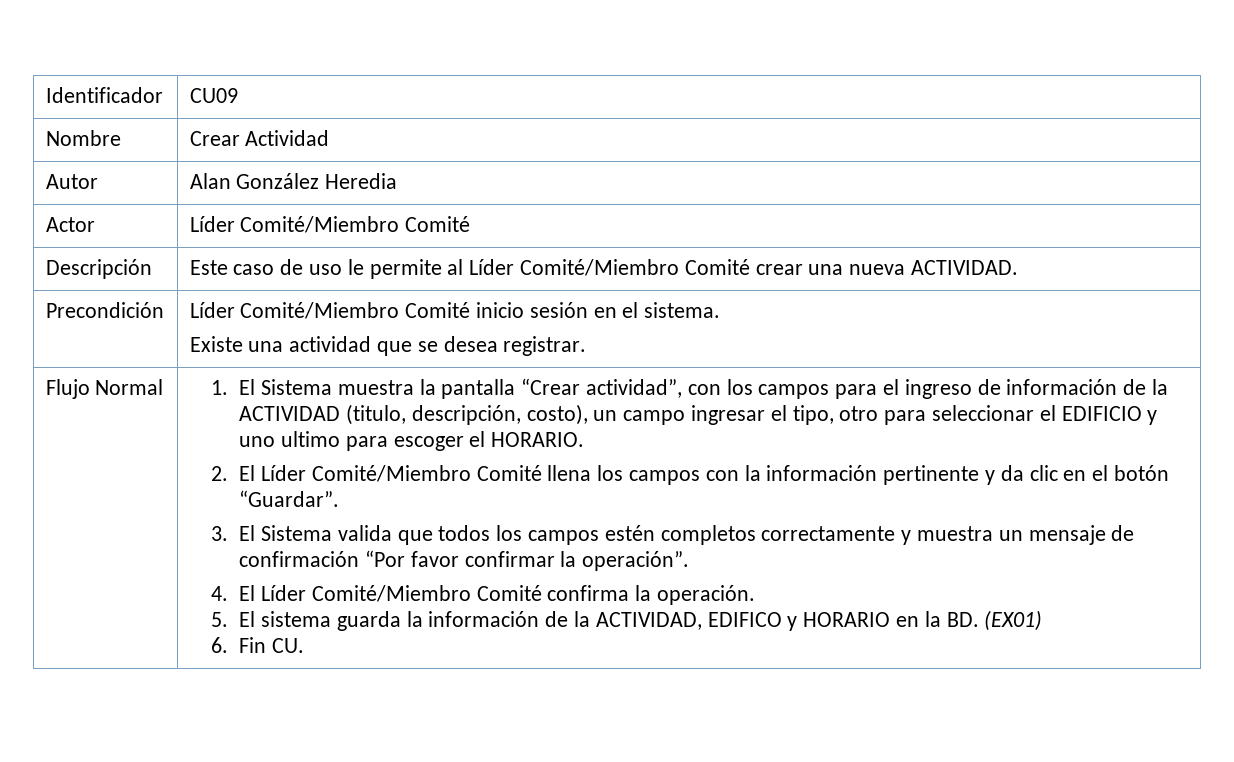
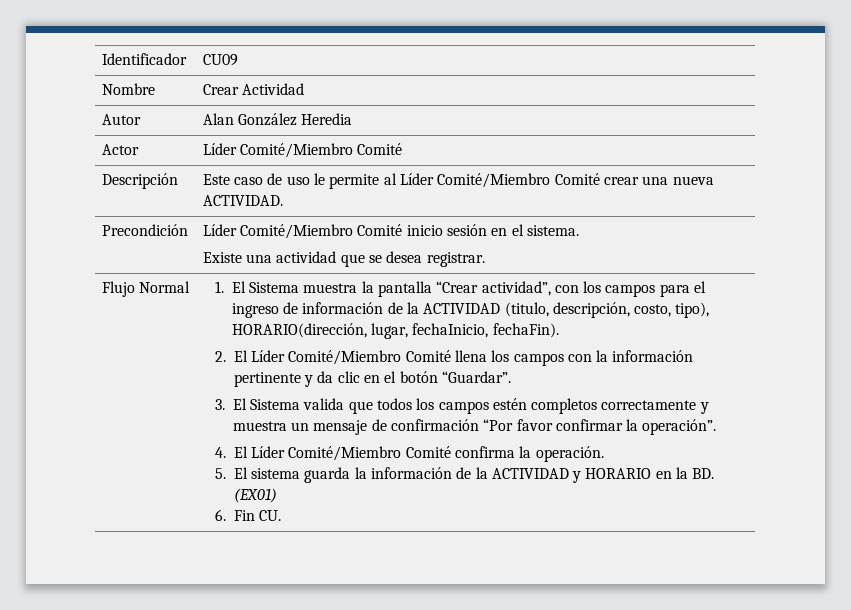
[526,404,1158,425] [239,431,585,451] costo), un campo ingresar el tipo, otro para seleccionar el EDIFICIO y uno ultimo para escoger el HORARIO. -> [634,302,710,318] [231,323,559,339] costo, tipo), HORARIO(dirección, lugar, fechaInicio, fechaFin).
[595,612,782,630] ACTIVIDAD, EDIFICO -> [491,468,569,479] ACTIVIDAD

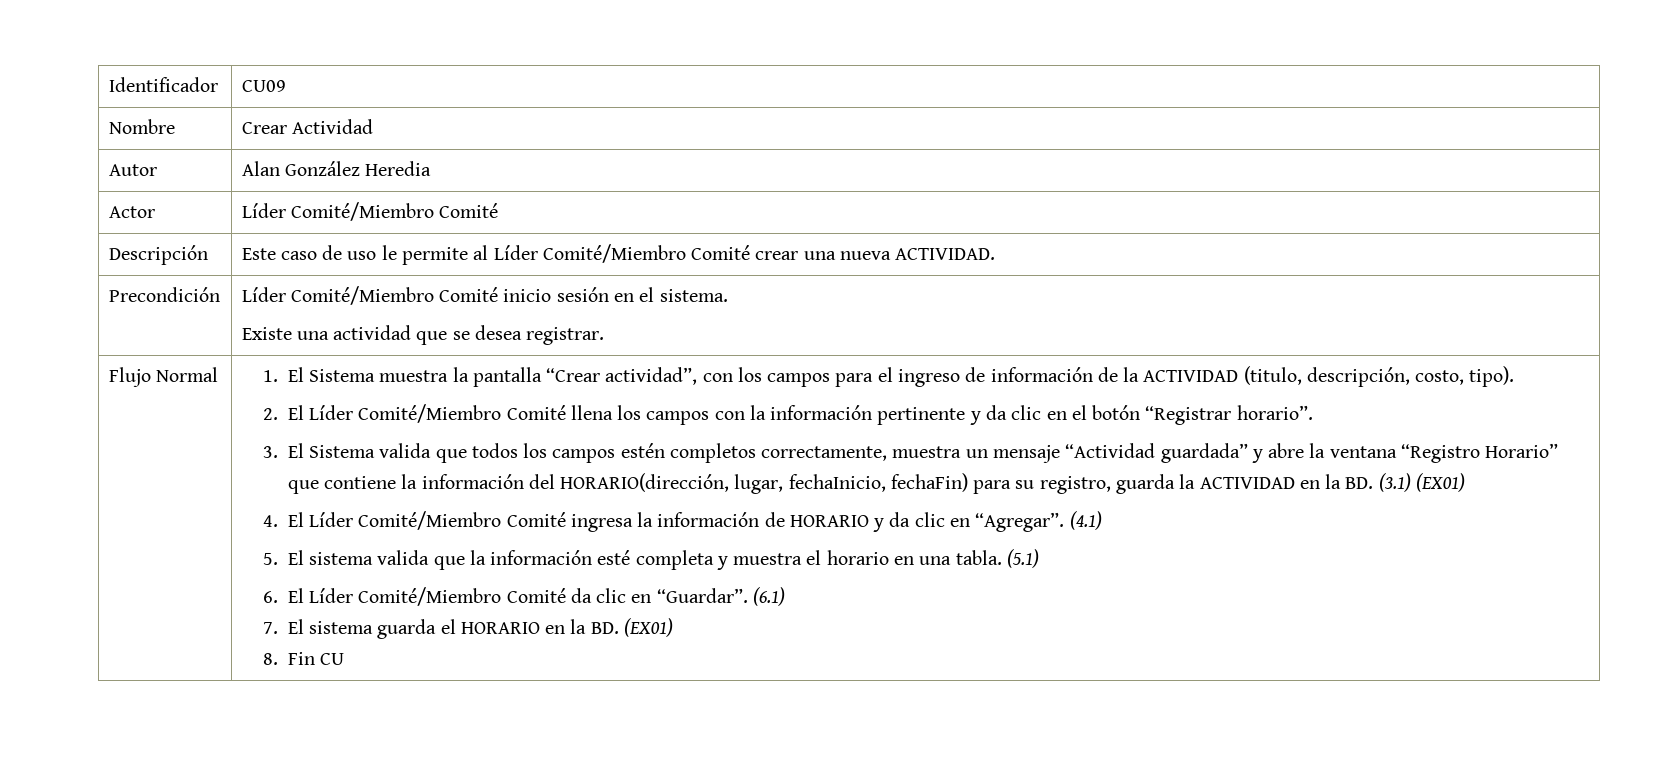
[675,302,710,318] [231,323,559,339] tipo), HORARIO(dirección, lugar, fechaInicio, fechaFin). -> [1469,366,1515,387] tipo).
[441,371,511,383] “Guardar”. -> [1145,405,1313,425] “Registrar horario”.
[601,400,709,414] correctamente y -> [761,446,888,461] correctamente,
[371,419,717,435] de confirmación “Por favor confirmar la operación”. -> [1065,443,1559,463] [287,473,1465,494] “Actividad guardada” y abre la ventana “Registro Horario” que contiene la información del HORARIO(dirección, lugar, fechaInicio, fechaFin) para su registro, guarda la ACTIVIDAD en la BD. (3.1) (EX01)
[454,446,604,462] [214,467,582,483] confirma la operación. // 5. El sistema guarda la información de la ACTIVIDAD y -> [570,511,1102,532] [263,549,1039,570] [263,587,785,606] [263,619,456,639] ingresa la información de HORARIO y da clic en “Agregar”. (4.1) // 5. El sistema valida que la información esté completa y muestra el horario en una tabla. (5.1) // 6. El Líder Comité/Miembro Comité da clic en “Guardar”. (6.1) // 7. El sistema guarda el
[214,509,281,521] 6. Fin CU. -> [263,652,345,665] 8. Fin CU

